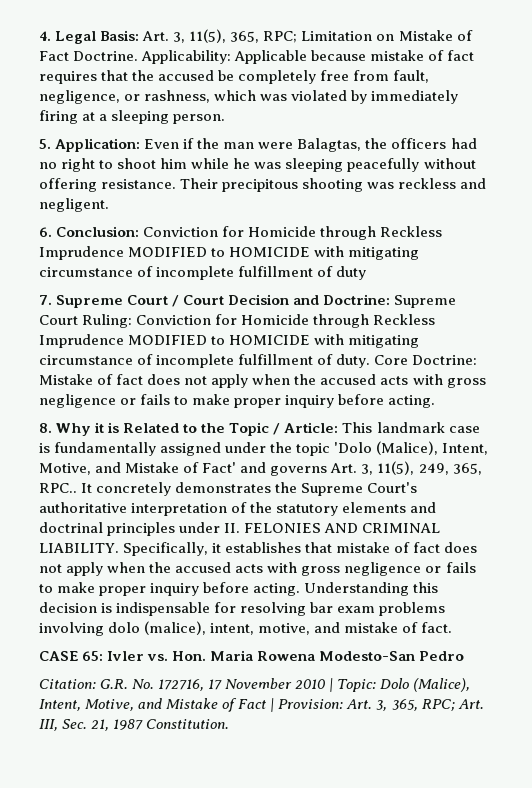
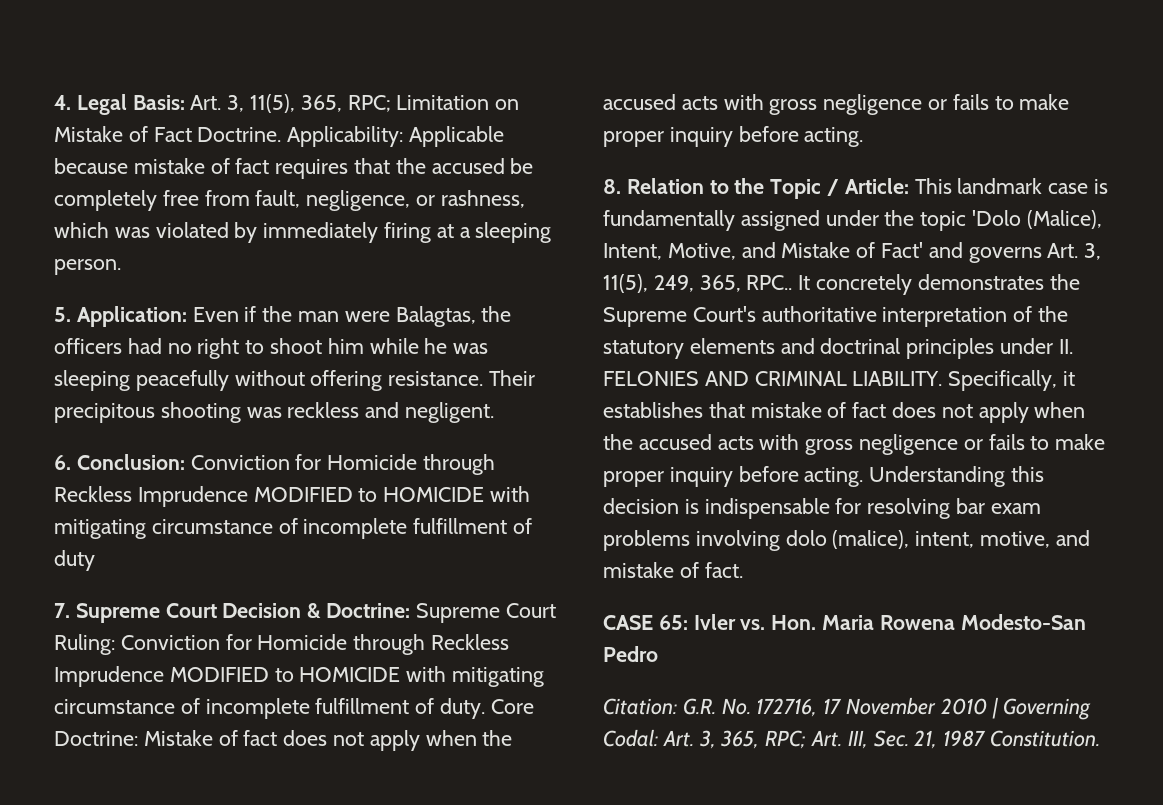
[172,294,320,307] / Court Decision and -> [222,603,322,619] Decision &
[56,422,180,436] Why it is Related -> [626,178,704,194] Relation
[337,678,471,692] [39,698,344,712] Topic: Dolo (Malice), Intent, Motive, and Mistake of Fact | Provision: -> [1003,698,1092,720] [603,729,658,747] Governing Codal:

